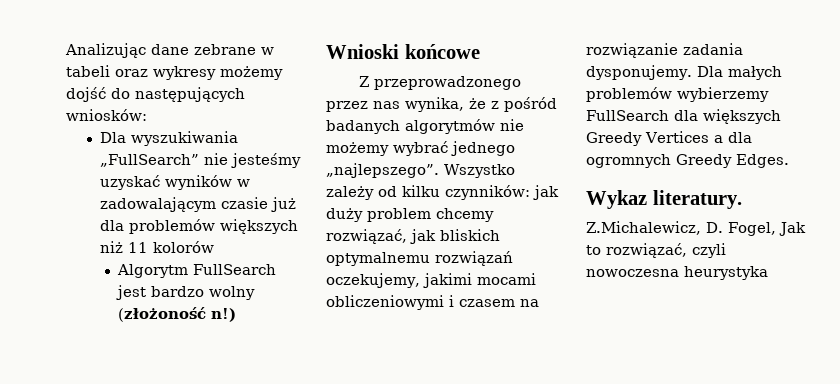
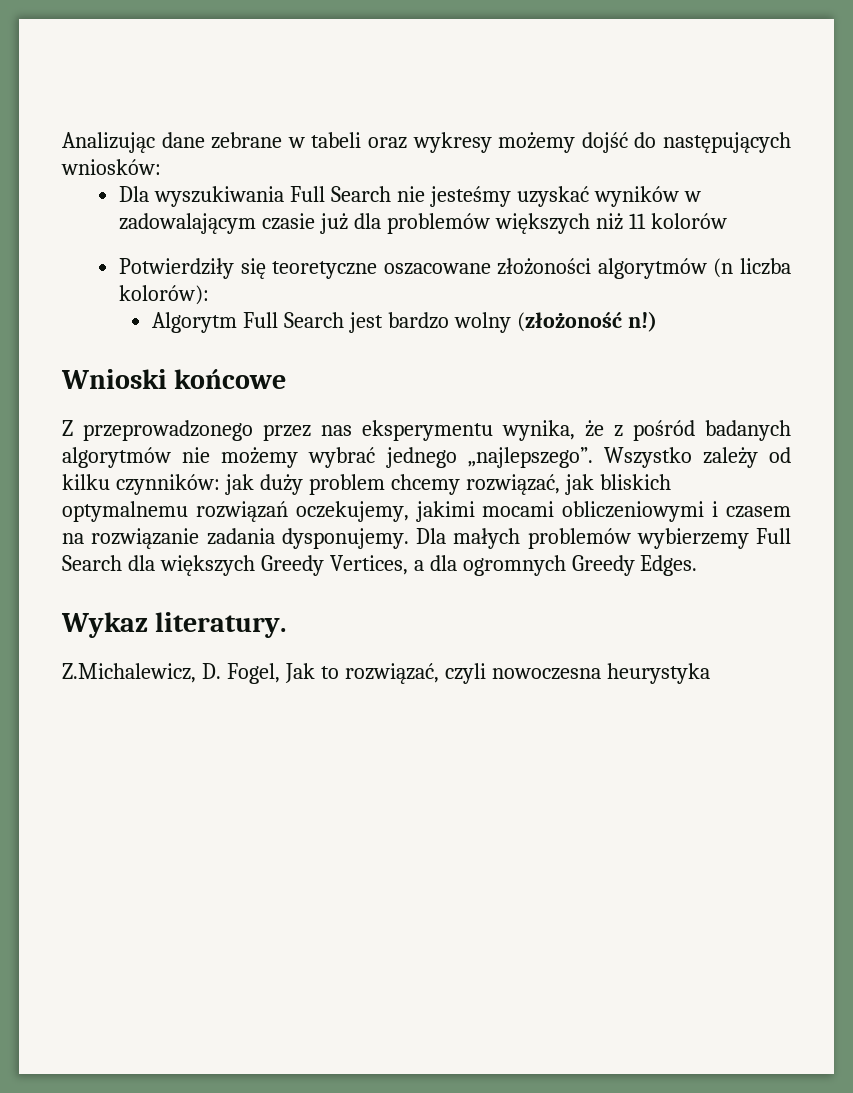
[99,154,199,167] „FullSearch” -> [289,186,391,202] Full Search
(214, 247) none -> [119,258,791,279] [119,285,210,305] // Potwierdziły się teoretyczne oszacowane złożoności algorytmów (n liczba kolorów):
[192,264,276,275] FullSearch -> [242,312,344,328] Full Search
(400, 105) none -> [362,420,493,441] eksperymentu
[586,110,669,121] FullSearch -> [756,528,791,544] [62,555,122,571] Full Search
[645,131,709,143] Vertices -> [329,555,408,575] Vertices,

